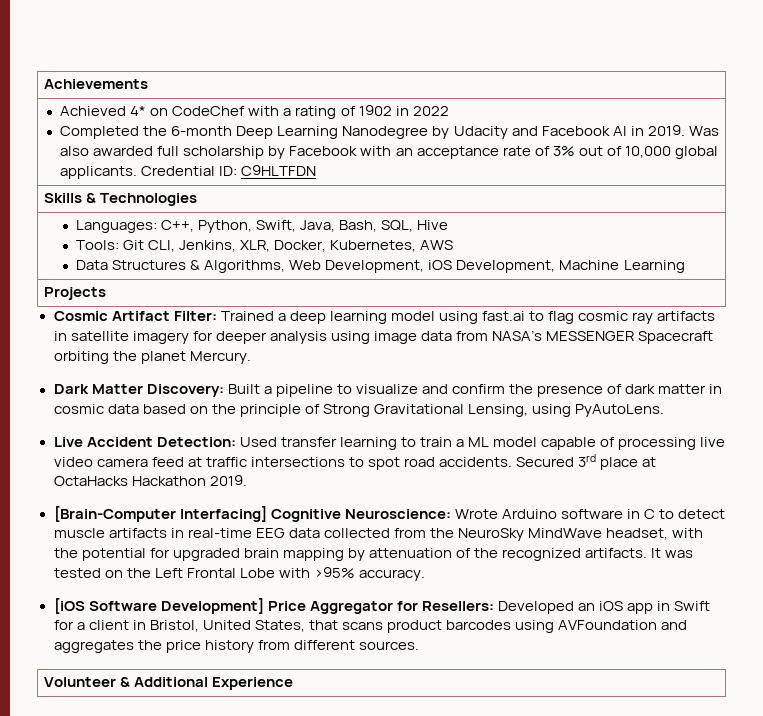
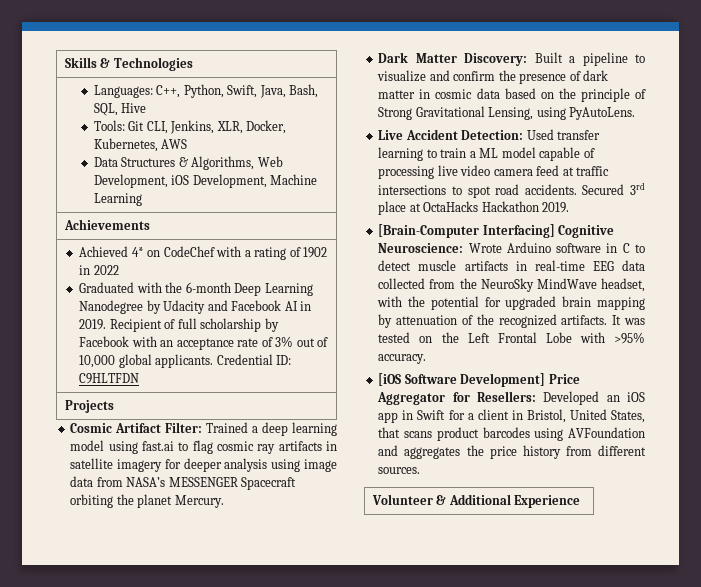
[43,79,148,89] [60,105,449,119] [60,125,719,139] [60,146,718,159] [60,165,317,179] Achievements // Achieved 4* on CodeChef with a rating of 1902 in 2022 // Completed the 6-month Deep Learning Nanodegree by Udacity and Facebook AI in 2019. Was also awarded full scholarship by Facebook with an acceptance rate of 3% out of 10,000 global applicants. Credential ID: C9HLTFDN // -> (64, 62) none
(685, 266) none -> [63,219,150,230] [79,246,328,260] [79,265,119,275] [79,282,313,296] [79,300,312,314] [79,318,279,332] [79,336,329,350] [79,354,292,368] [79,373,140,384] // Achievements // Achieved 4* on CodeChef with a rating of 1902 in 2022 // Graduated with the 6-month Deep Learning Nanodegree by Udacity and Facebook AI in 2019. Recipient of full scholarship by Facebook with an acceptance rate of 3% out of 10,000 global applicants. Credential ID: C9HLTFDN

